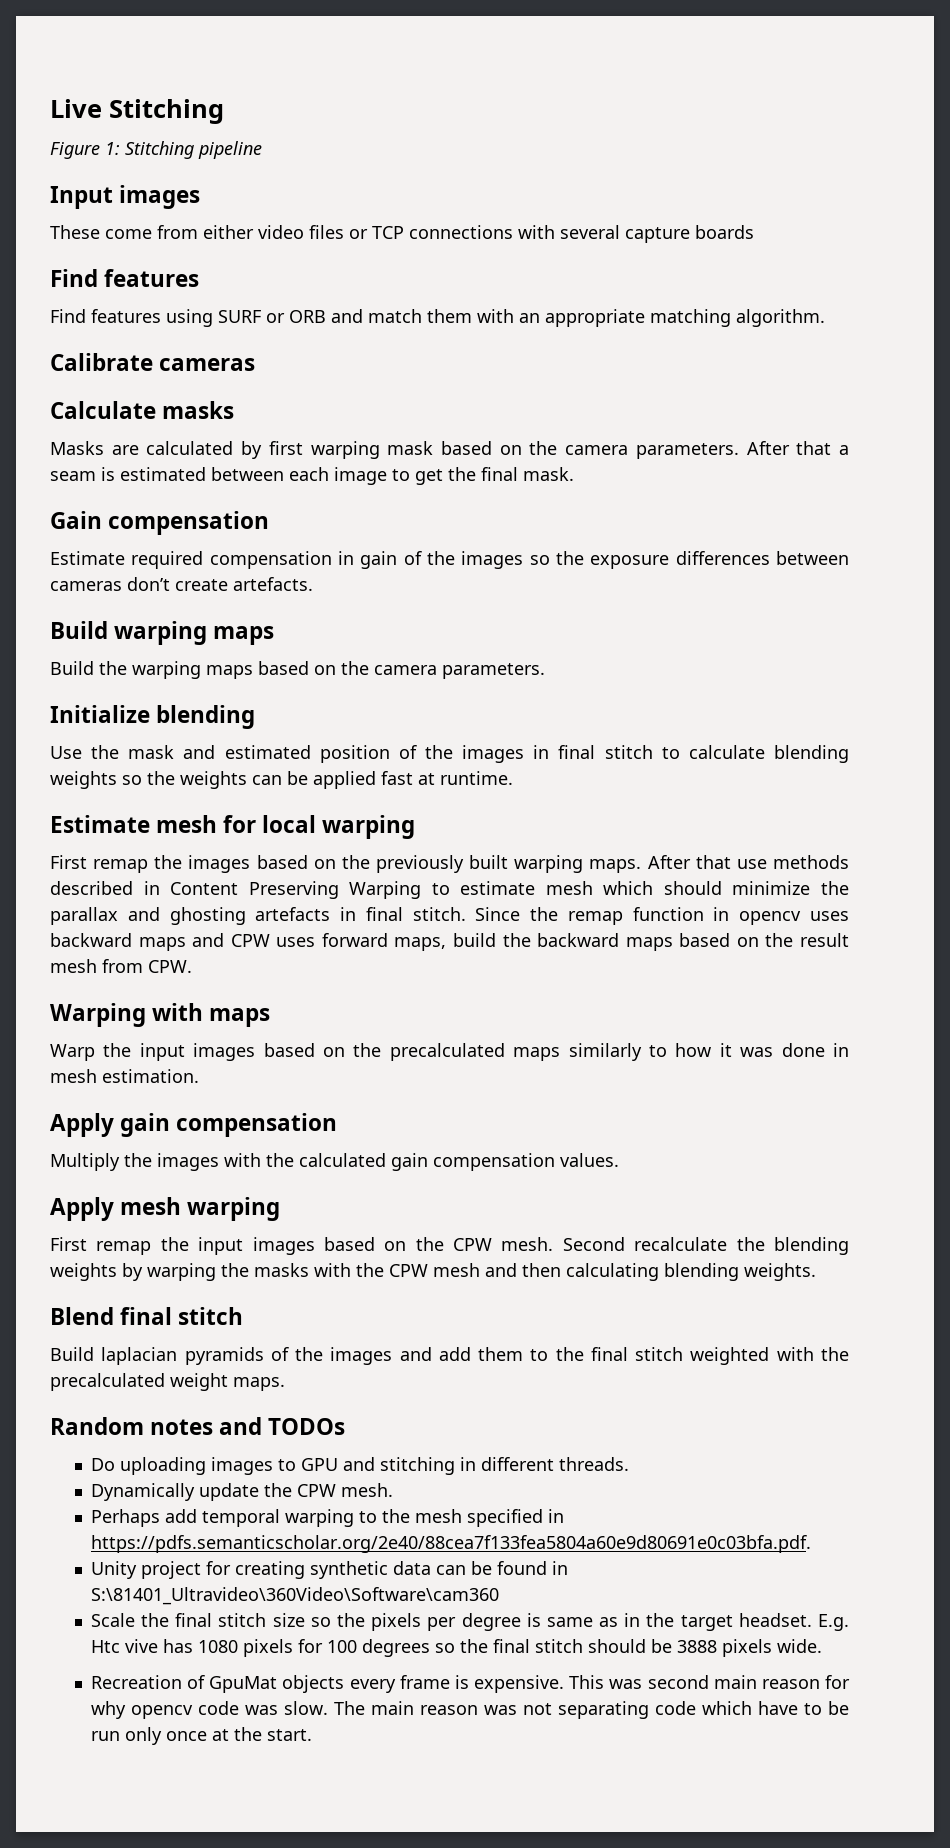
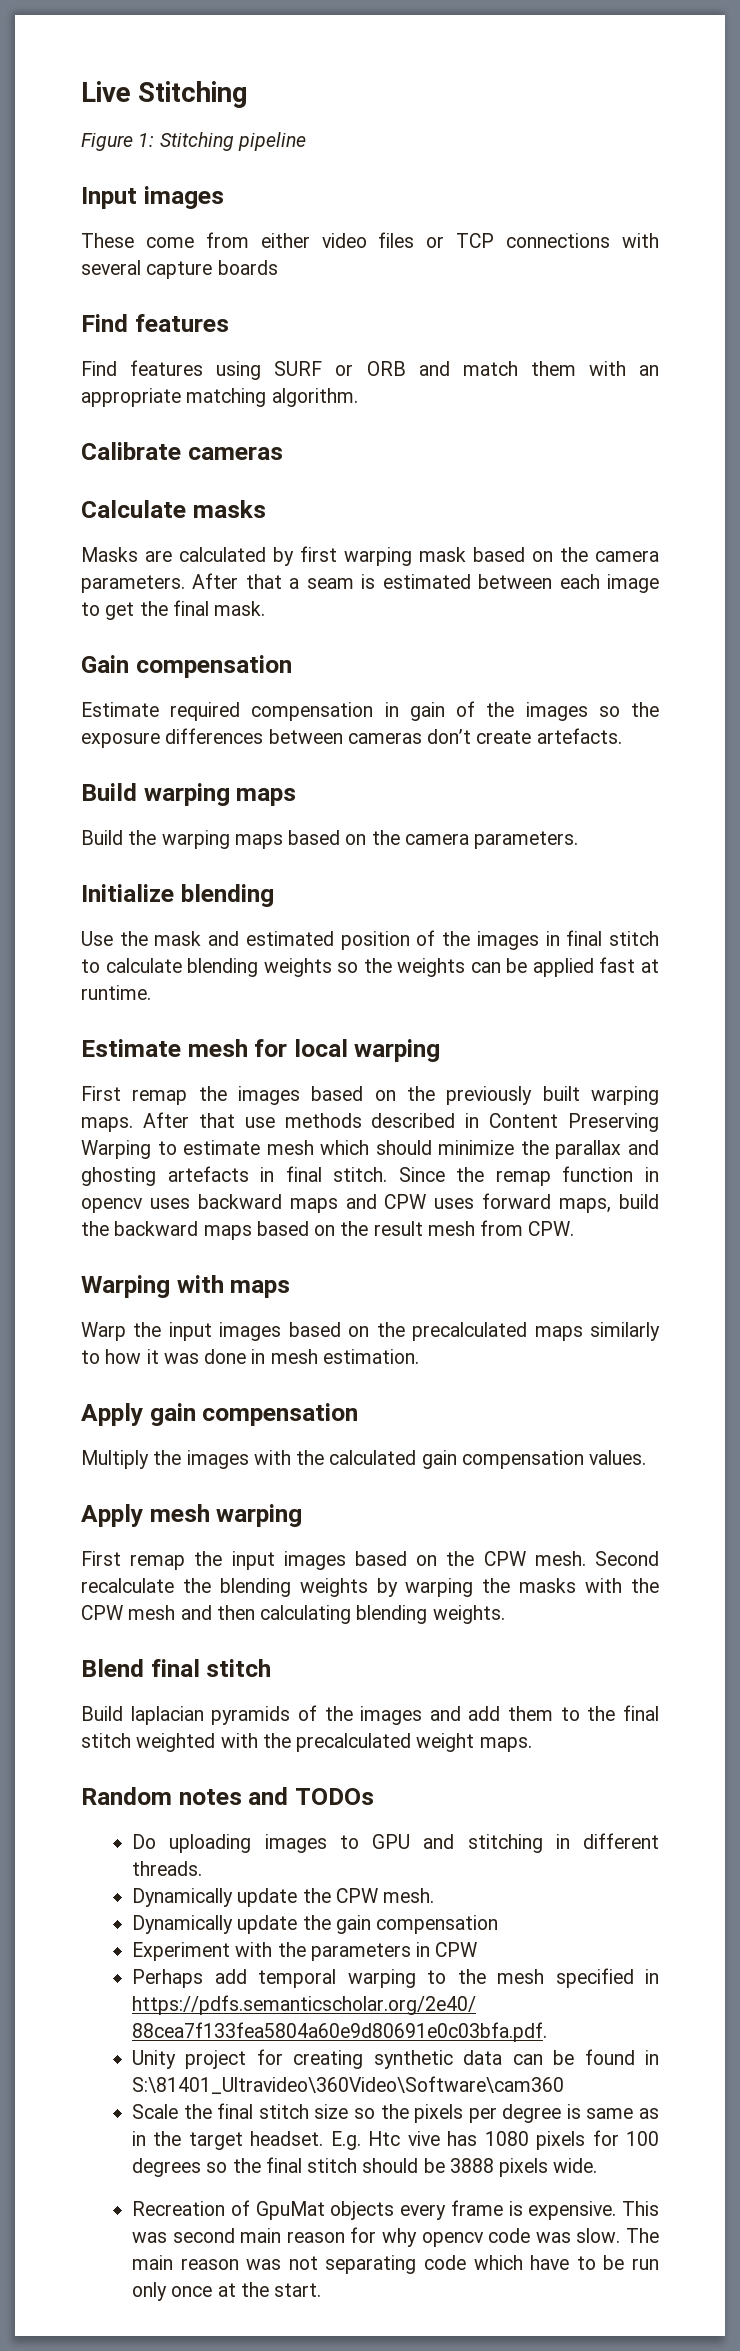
(393, 1490) none -> [132,1915,499,1934] [132,1942,478,1961] // Dynamically update the gain compensation // Experiment with the parameters in CPW

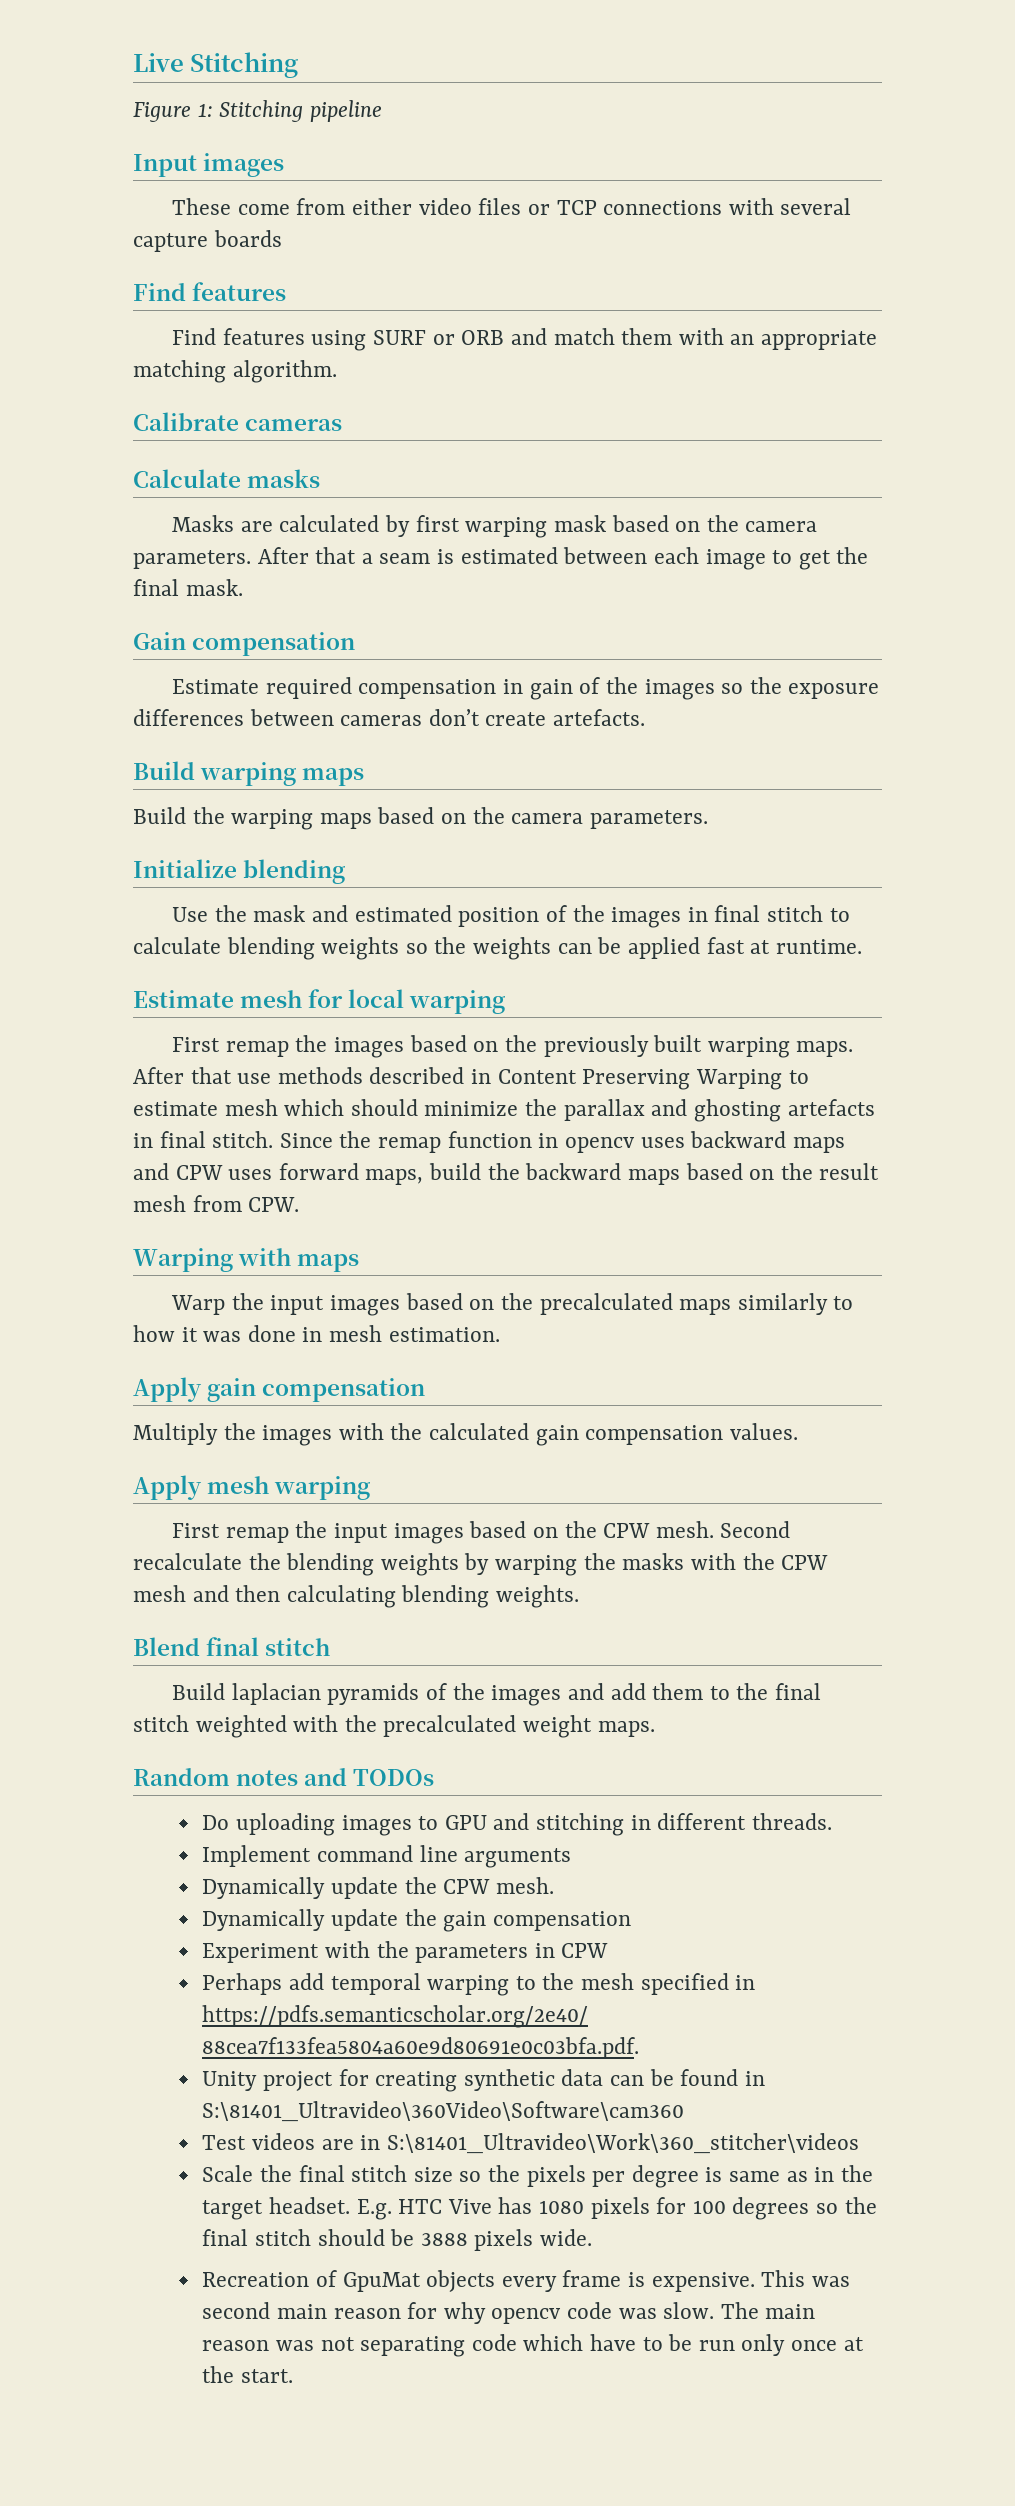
(203, 1868) none -> [202,1845,572,1868] // Implement command line arguments
(565, 2085) none -> [202,2133,859,2154] // Test videos are in S:\81401_Ultravideo\Work\360_stitcher\videos
[368,2131,440,2146] Htc vive -> [398,2199,492,2214] HTC Vive

